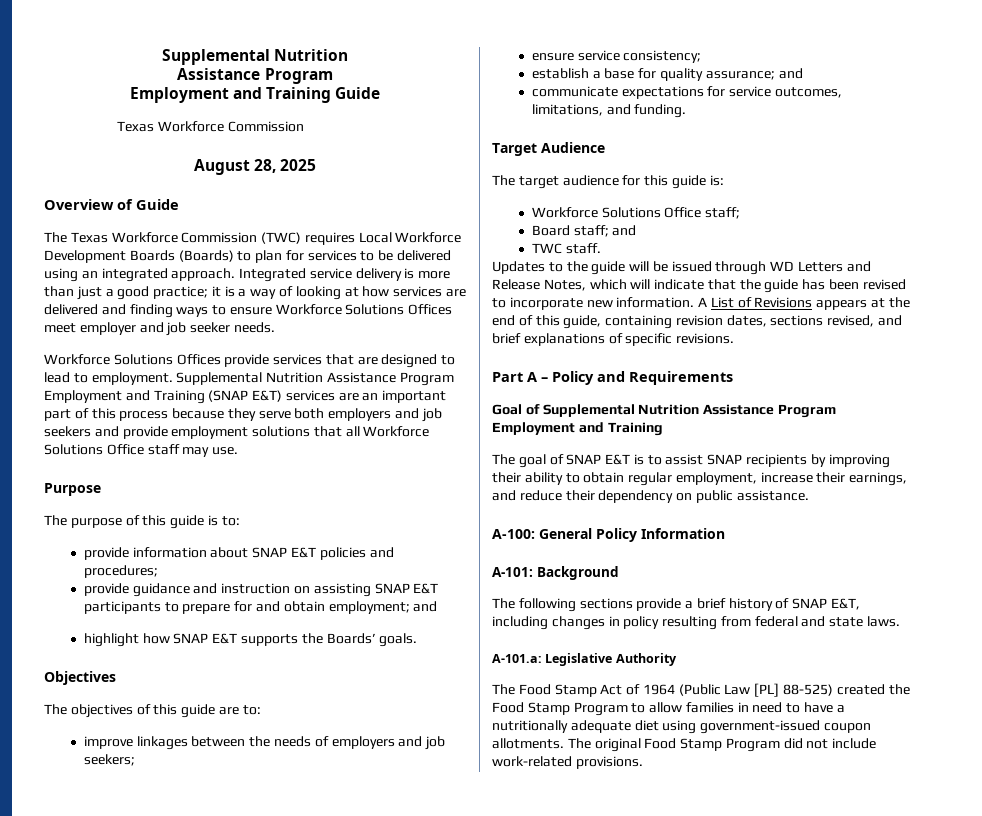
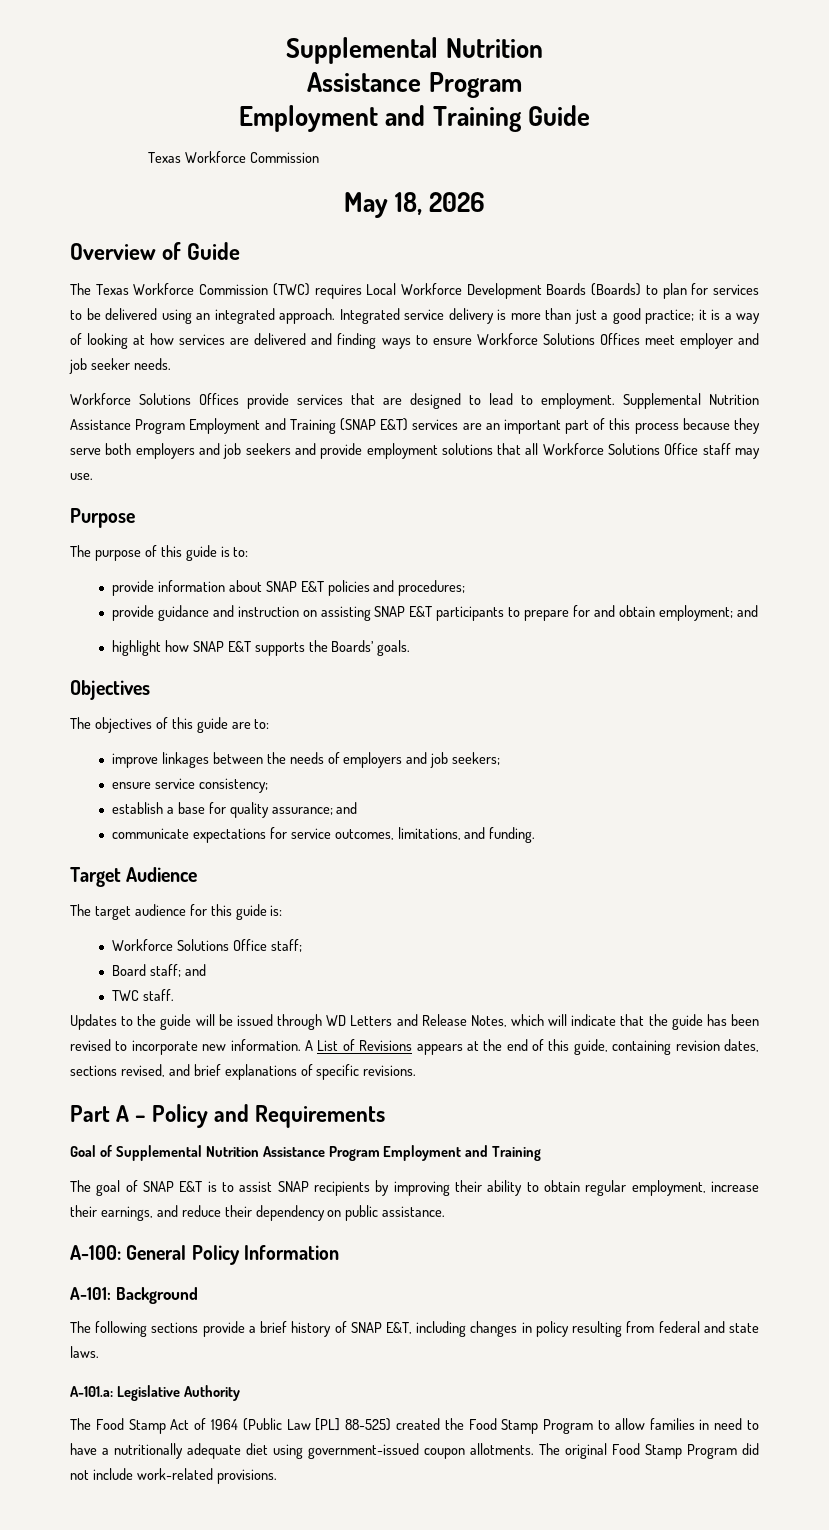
[193,159,317,175] August 28, 2025 -> [343,192,486,218] May 18, 2026

